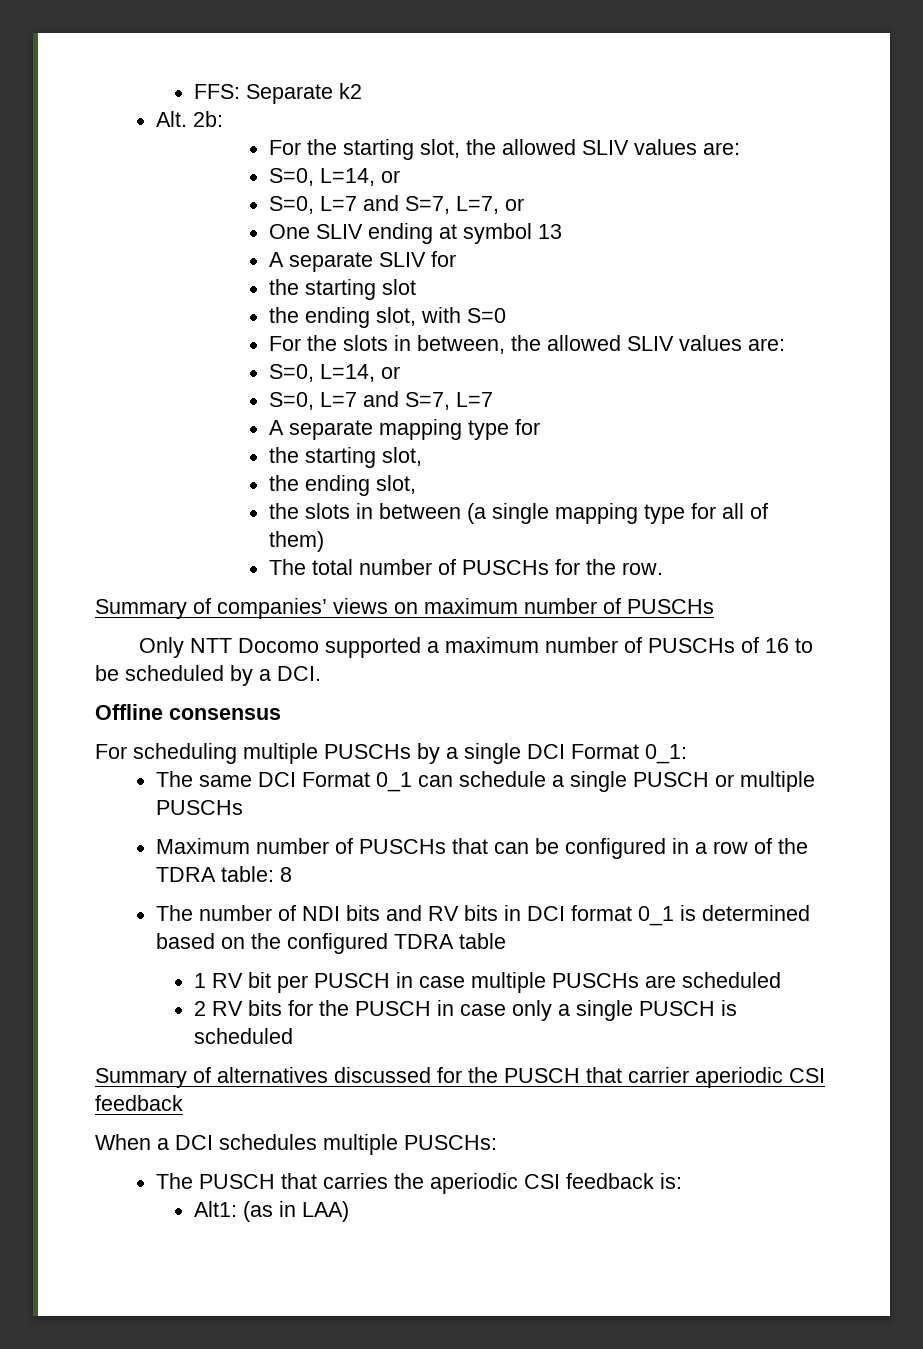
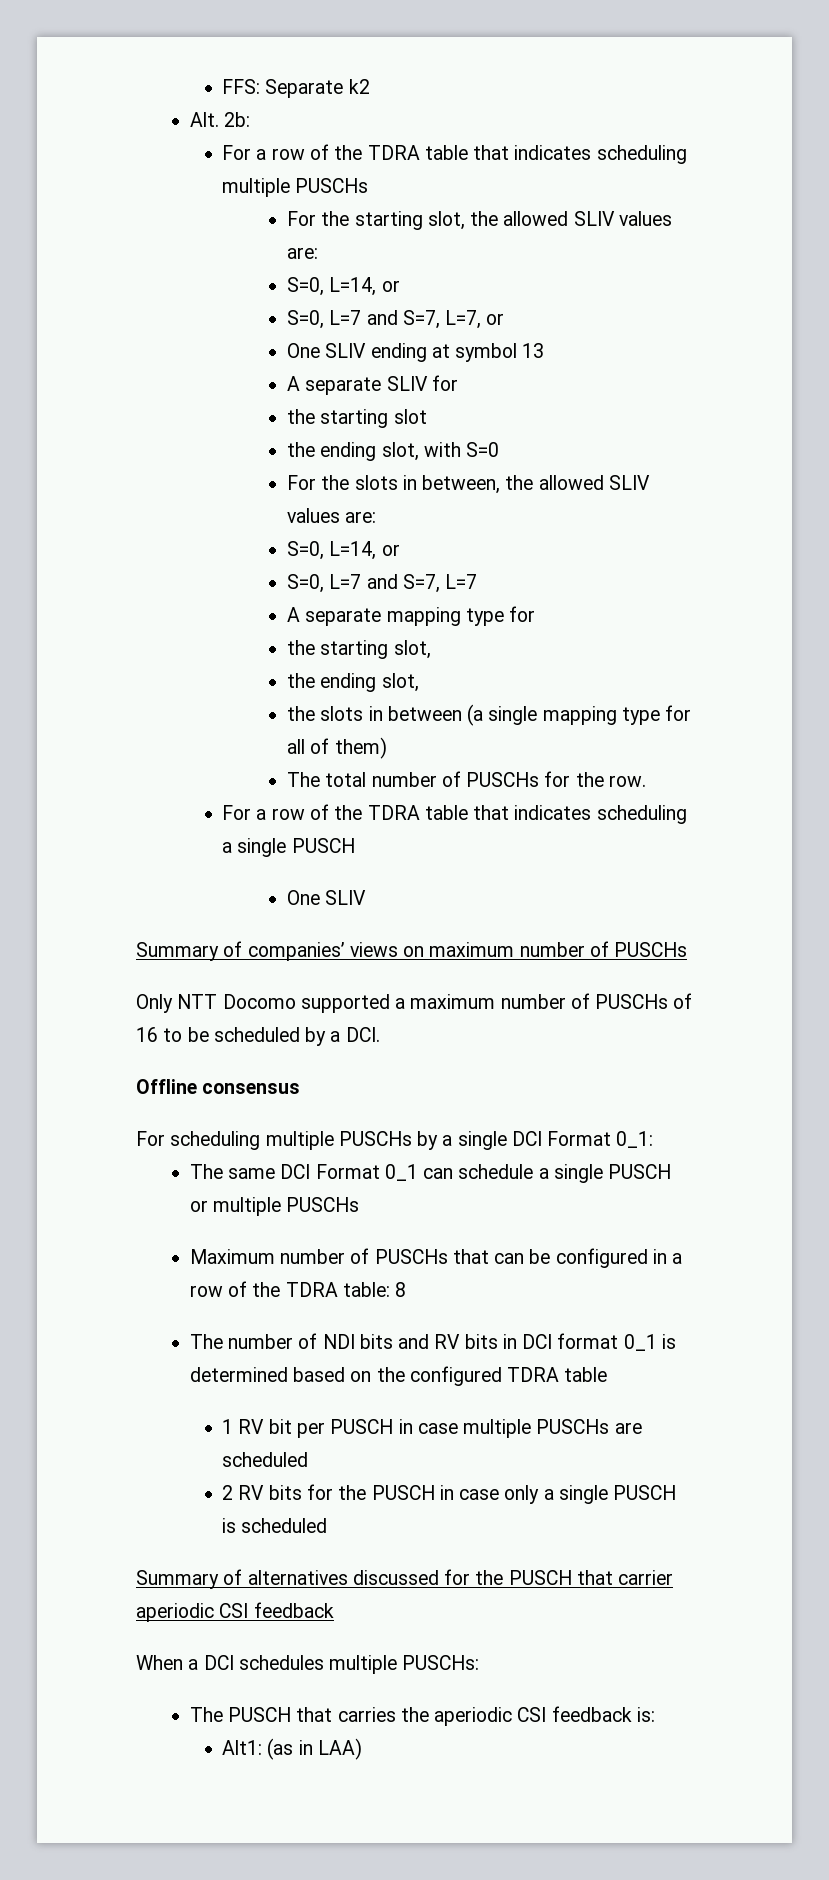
(224, 119) none -> [222,144,687,164] [222,178,369,197] // For a row of the TDRA table that indicates scheduling multiple PUSCHs
(664, 568) none -> [222,804,687,824] [222,838,355,857] [287,890,367,905] // For a row of the TDRA table that indicates scheduling a single PUSCH // One SLIV

